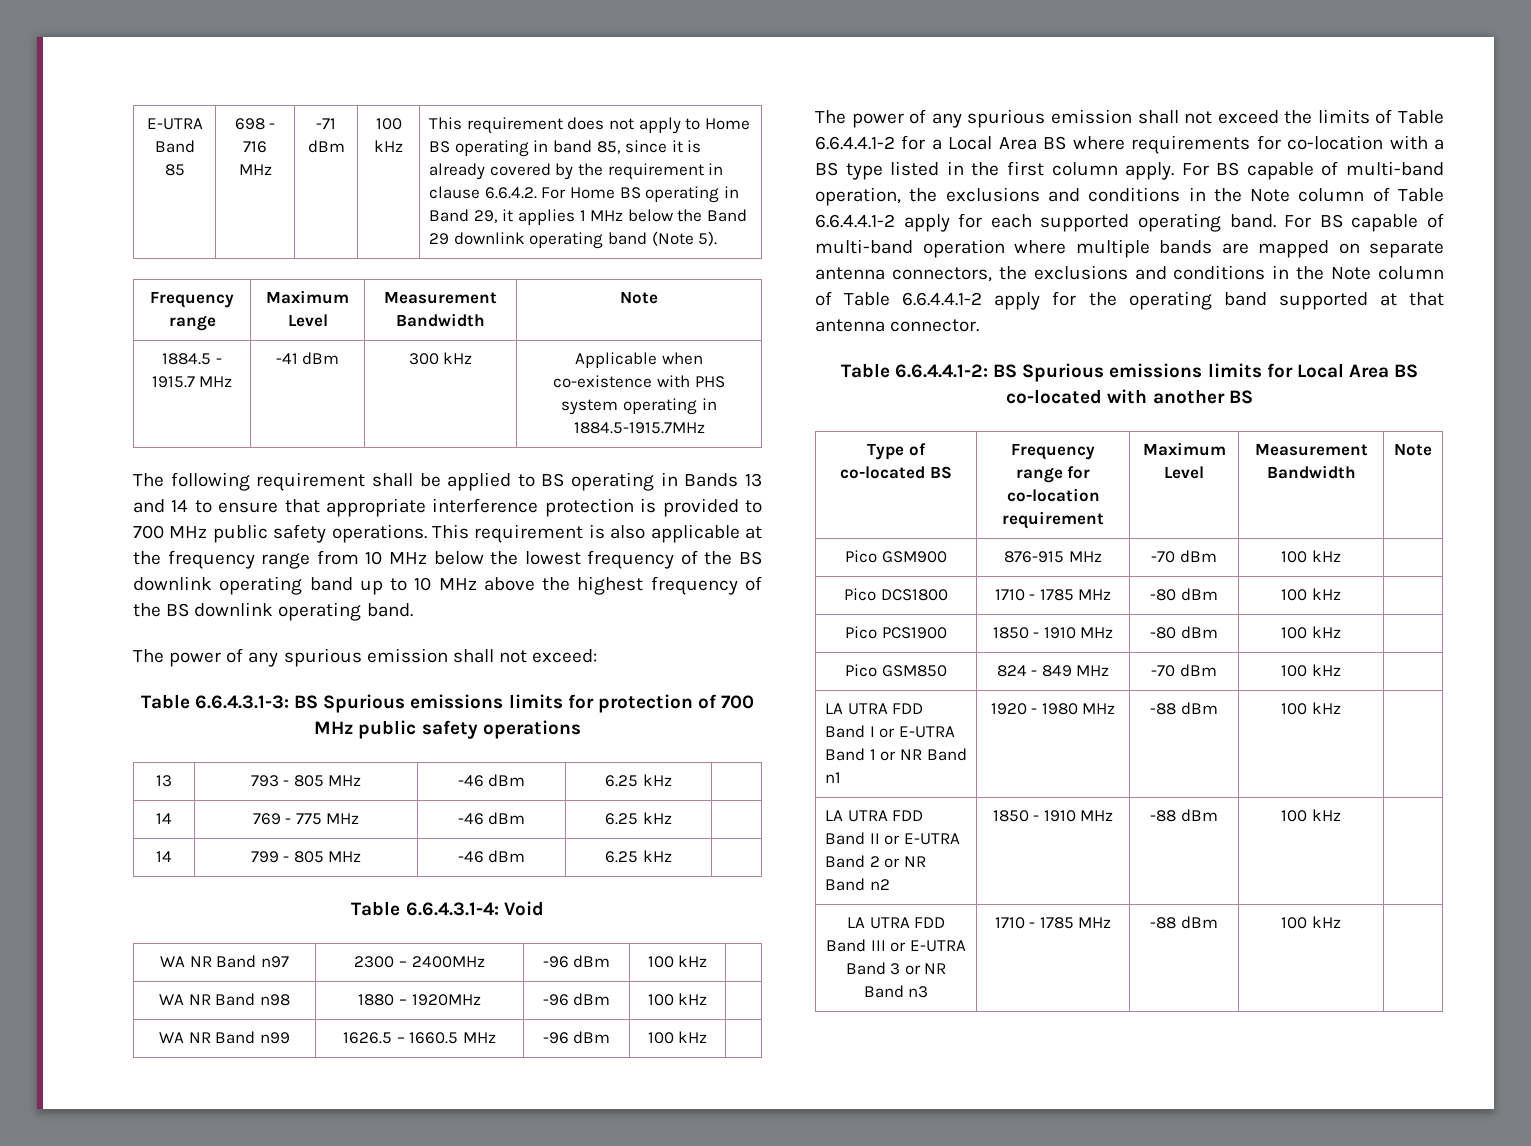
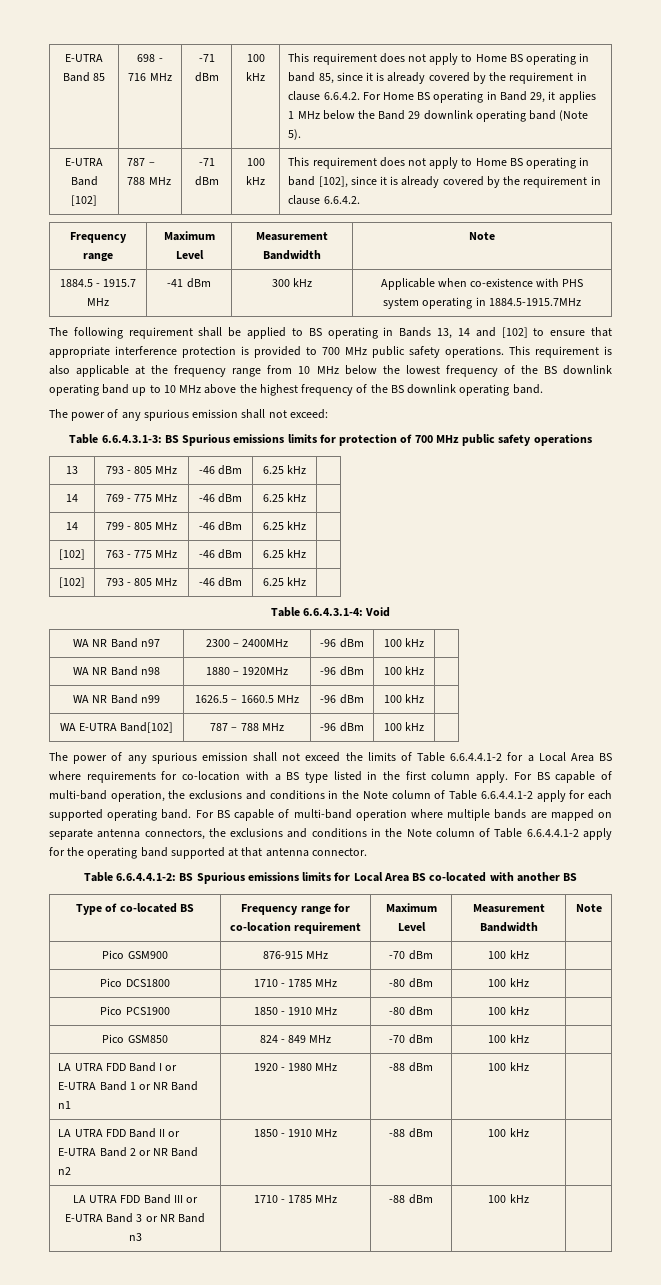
(718, 238) none -> [65,158,103,166] [70,176,98,186] [71,195,97,206] [127,158,155,166] [127,177,171,185] [198,158,215,166] [194,176,219,186] [246,158,265,166] [246,176,265,185] [288,157,590,169] [288,176,601,188] [288,195,360,205] // E-UTRA Band [102] | 787 – 788 MHz | -71 dBm | 100 kHz | This requirement does not apply to Home BS operating in band [102], since it is already covered by the requirement in clause 6.6.4.2.
[744,473,762,487] [133,499,189,513] 13 and 14 -> [437,327,528,339] 13, 14 and [102]
(672, 856) none -> [59,549,85,560] [105,550,178,558] [198,549,243,559] [262,549,307,558] [59,577,85,588] [105,578,178,586] [198,577,243,587] [262,577,307,586] // [102] | 763 - 775 MHz | -46 dBm | 6.25 kHz | // [102] | 793 - 805 MHz | -46 dBm | 6.25 kHz |
(708, 1037) none -> [59,722,174,733] [210,723,284,731] [320,722,364,732] [383,722,425,731] // WA E-UTRA Band[102] | 787 – 788 MHz | -96 dBm | 100 kHz |

